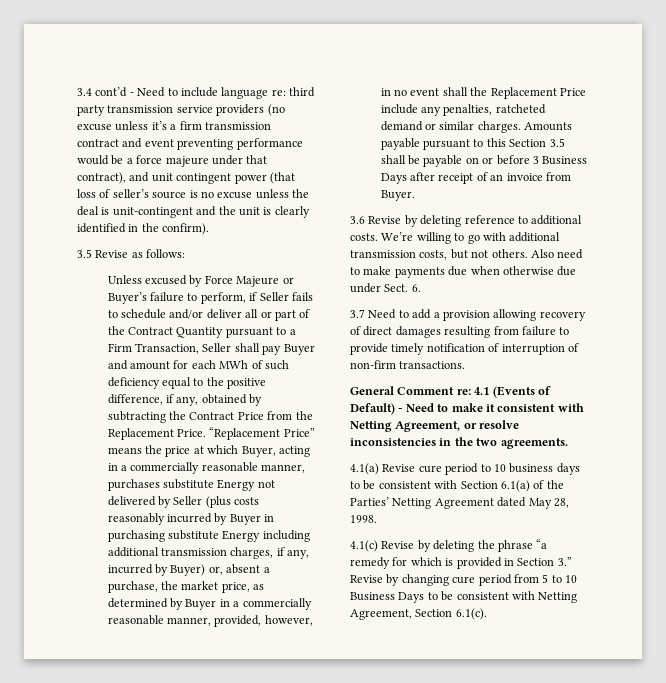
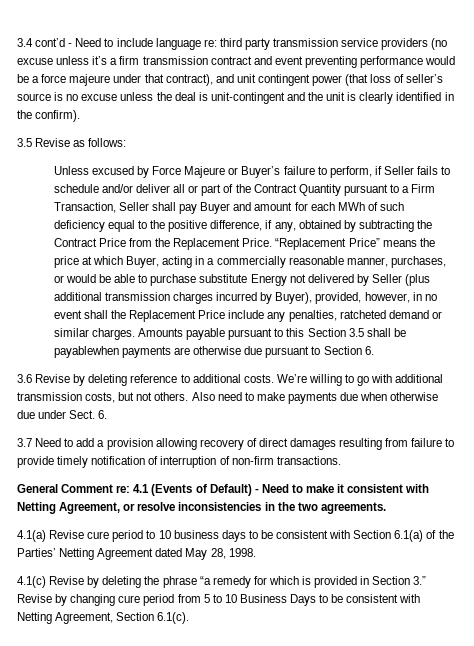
[107,479,160,491] purchases -> [390,256,446,268] [53,274,197,286] purchases, or would be able to purchase
[234,497,260,505] [107,513,275,525] [107,530,310,542] [107,547,310,559] [107,564,270,576] [107,581,265,593] [107,598,312,610] [107,615,212,626] costs reasonably incurred by Buyer in purchasing substitute Energy including additional transmission charges, if any, incurred by Buyer) or, absent a purchase, the market price, as determined by Buyer in a commercially reasonable manner, -> [53,292,313,304] additional transmission charges incurred by Buyer),
[423,155,588,167] [380,172,571,184] [380,190,415,201] payable on or before 3 Business Days after receipt of an invoice from Buyer. -> [53,346,374,358] payablewhen payments are otherwise due pursuant to Section 6.

